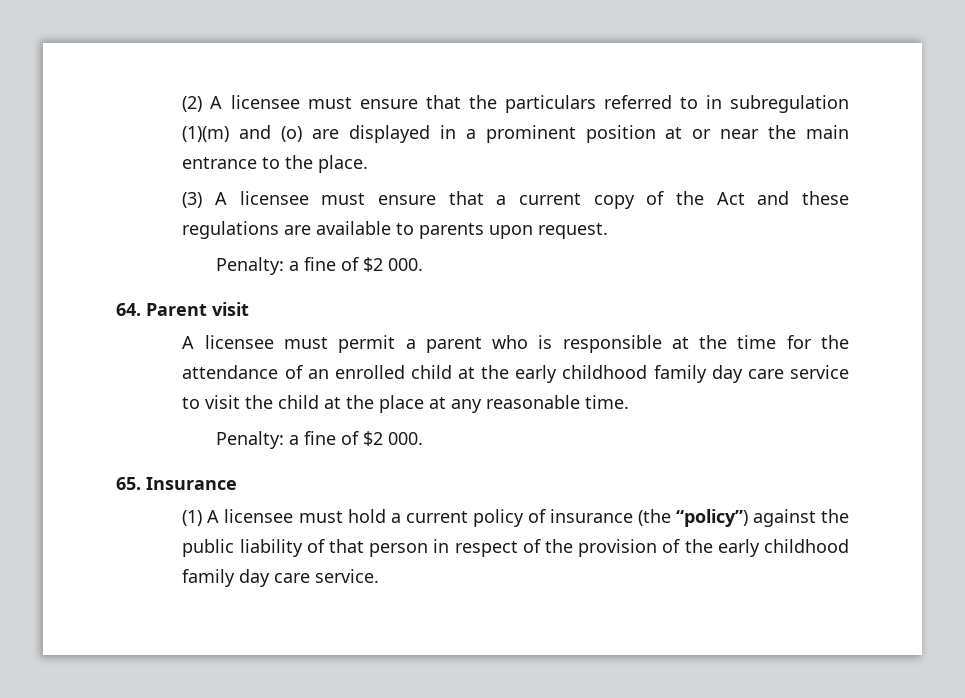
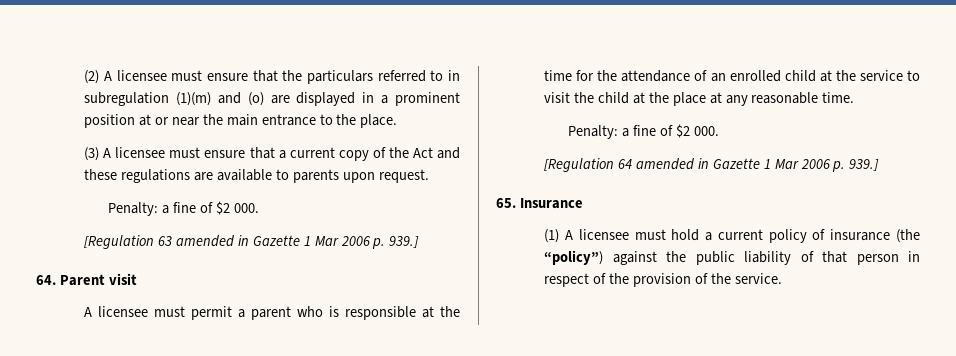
(423, 264) none -> [84,235,420,249] // [Regulation 63 amended in Gazette 1 Mar 2006 p. 939.]
[515,365,784,383] early childhood family day care -> (856, 75) none
(423, 438) none -> [544,158,880,172] // [Regulation 64 amended in Gazette 1 Mar 2006 p. 939.]
[717,539,849,557] [182,569,311,587] early childhood family day care -> (731, 278) none

